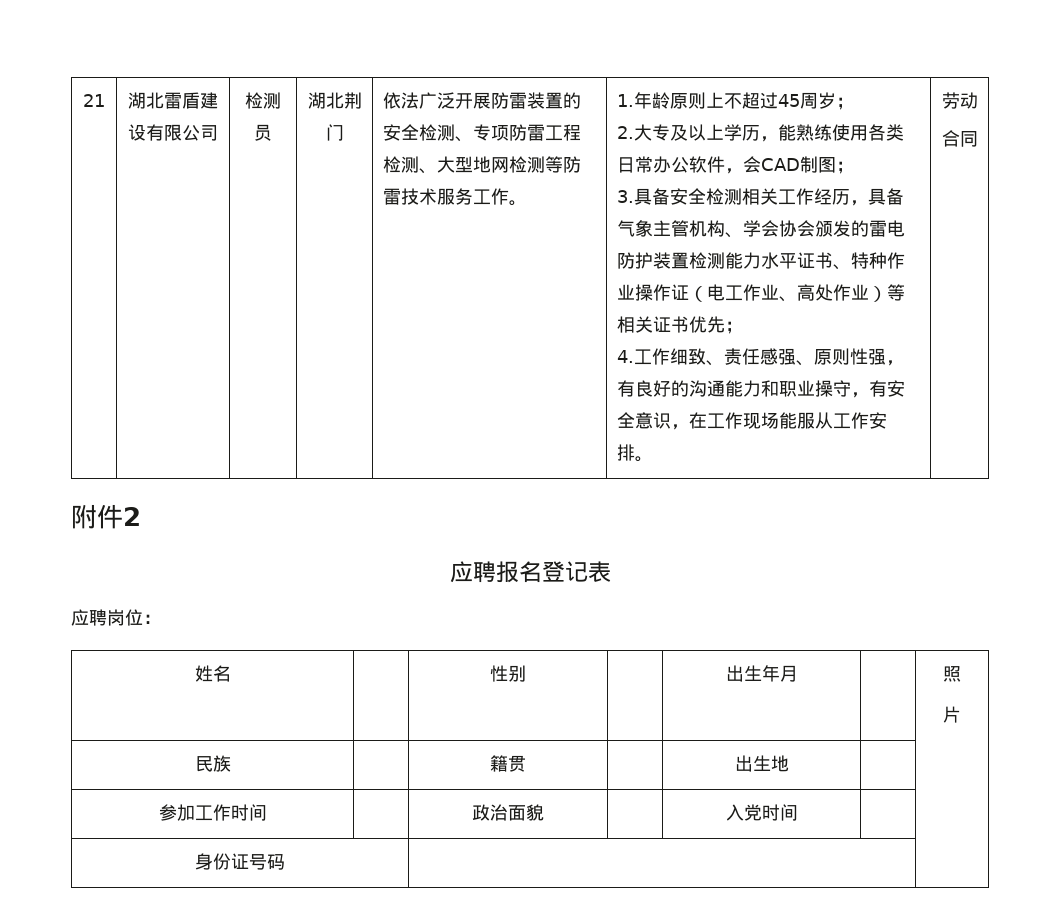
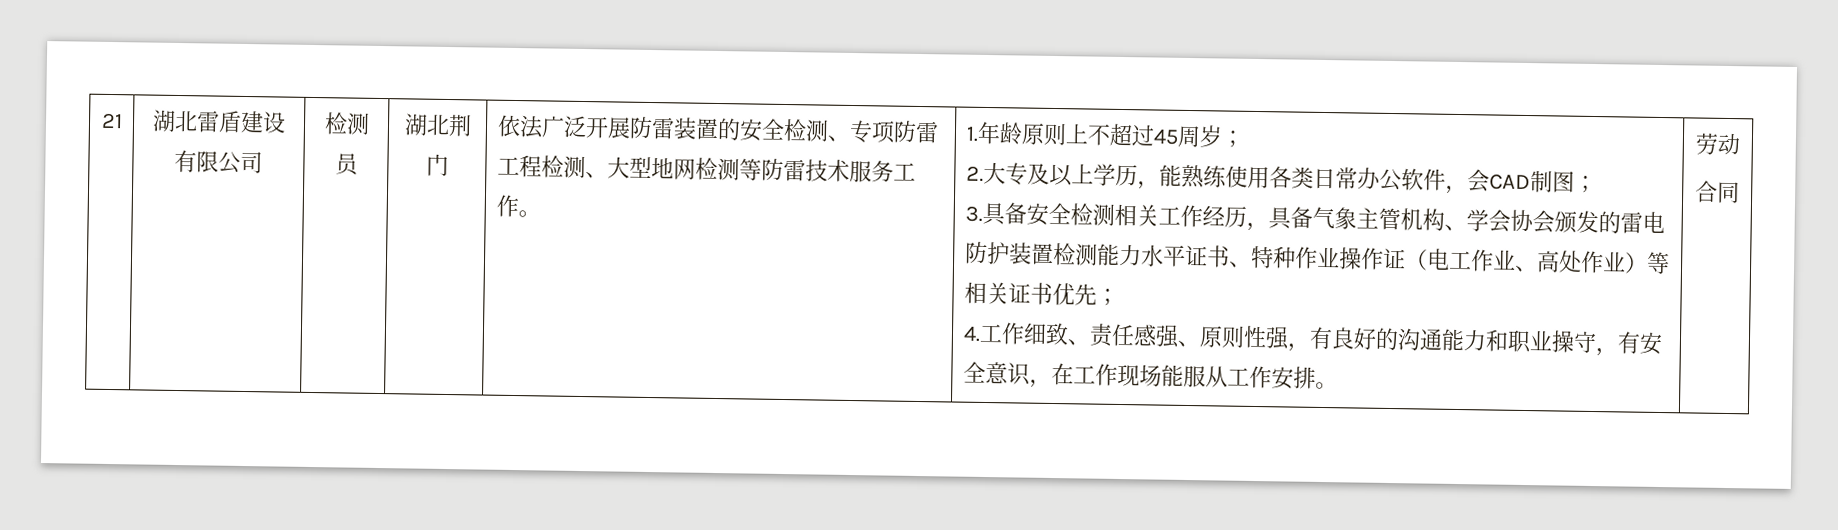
[71,504,141,529] [449,561,611,583] [71,609,161,626] [194,665,231,682] [490,665,526,682] [725,665,798,682] [943,666,961,682] [943,706,961,723] [194,755,231,772] [490,755,526,772] [734,755,789,772] [158,804,267,821] [472,804,544,821] [725,804,798,821] [195,853,285,870] // 附件2 // 应聘报名登记表 // 应聘岗位： // 姓名 | | 性别 | | 出生年月 | | 照 // 片 // 民族 | | 籍贯 | | 出生地 | | // 参加工作时间 | | 政治面貌 | | 入党时间 | | // 身份证号码 | | -> (1740, 192) none

